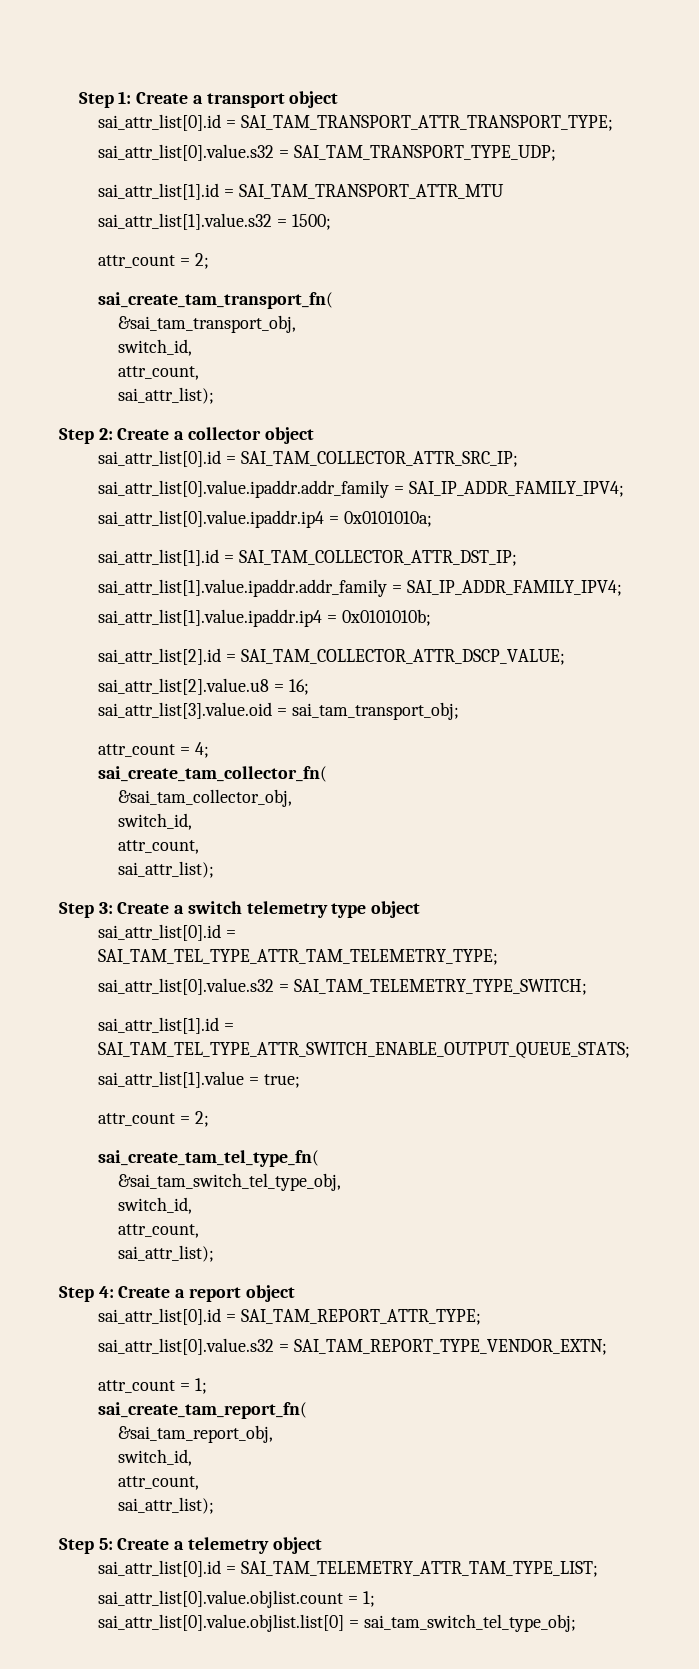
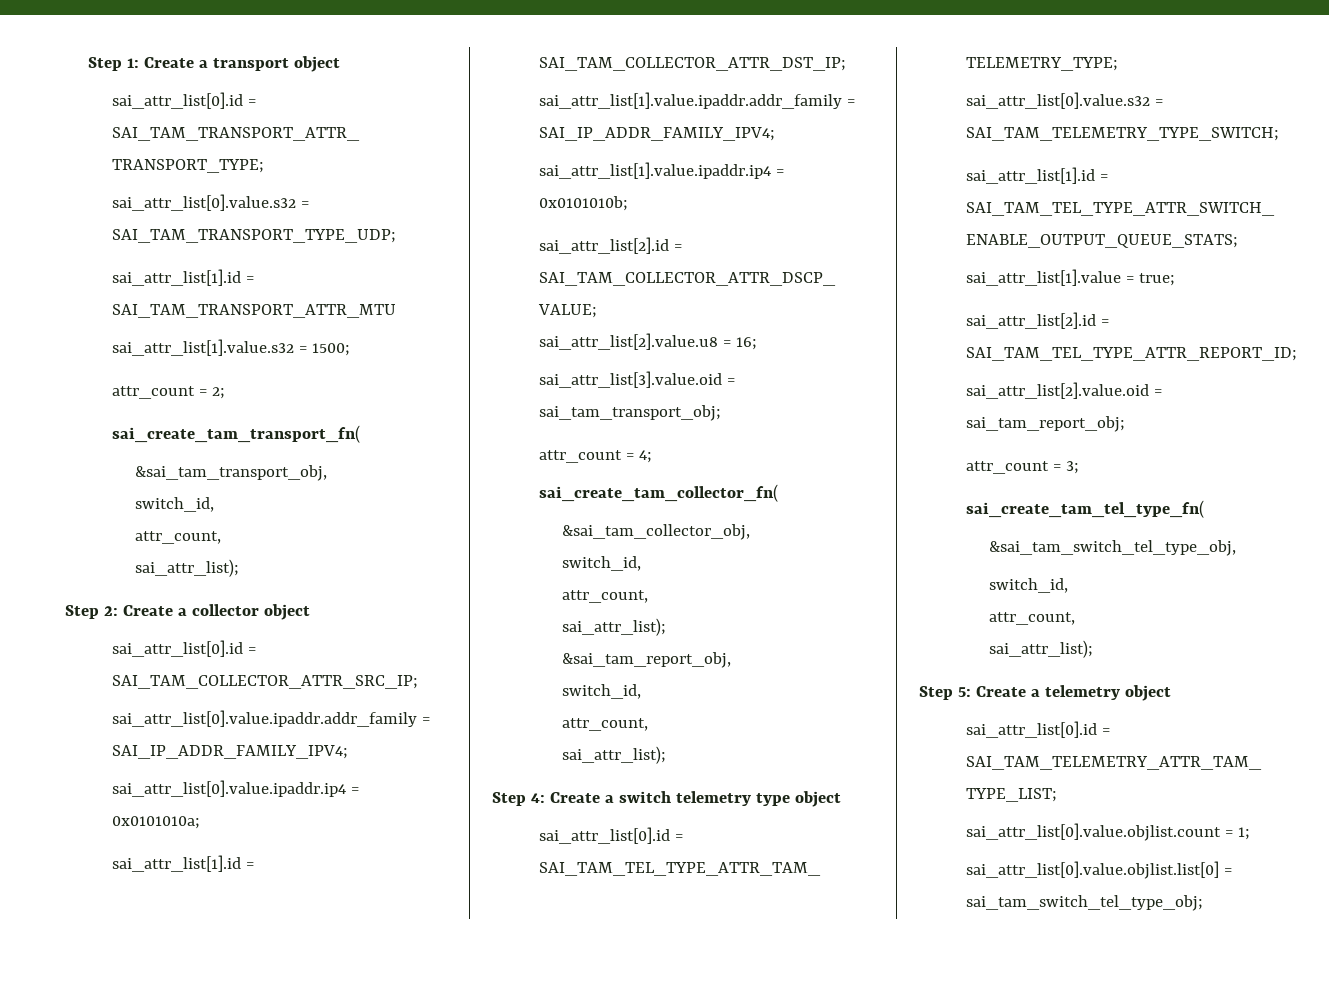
[59,902,113,918] // Step 3: -> [562,652,732,668] [562,684,642,699] [562,718,649,731] [562,746,667,764] [492,792,545,806] // &sai_tam_report_obj, // switch_id, // attr_count, // sai_attr_list); // Step 4:
[98,1111,209,1127] // attr_count = 2; -> [965,312,1109,329] [965,347,1297,361] [965,382,1162,399] [965,416,1125,432] [965,461,1079,474] // sai_attr_list[2].id = SAI_TAM_TEL_TYPE_ATTR_REPORT_ID; // sai_attr_list[2].value.oid = sai_tam_report_obj; // attr_count = 3;
[59,1285,295,1302] [98,1308,481,1325] [98,1338,607,1355] [98,1378,207,1394] [98,1402,308,1419] [118,1425,274,1443] [118,1449,193,1466] [118,1476,200,1490] [118,1497,215,1514] // Step 4: Create a report object // sai_attr_list[0].id = SAI_TAM_REPORT_ATTR_TYPE; // sai_attr_list[0].value.s32 = SAI_TAM_REPORT_TYPE_VENDOR_EXTN; // attr_count = 1; // sai_create_tam_report_fn( // &sai_tam_report_obj, // switch_id, // attr_count, // sai_attr_list); -> (1094, 649) none

